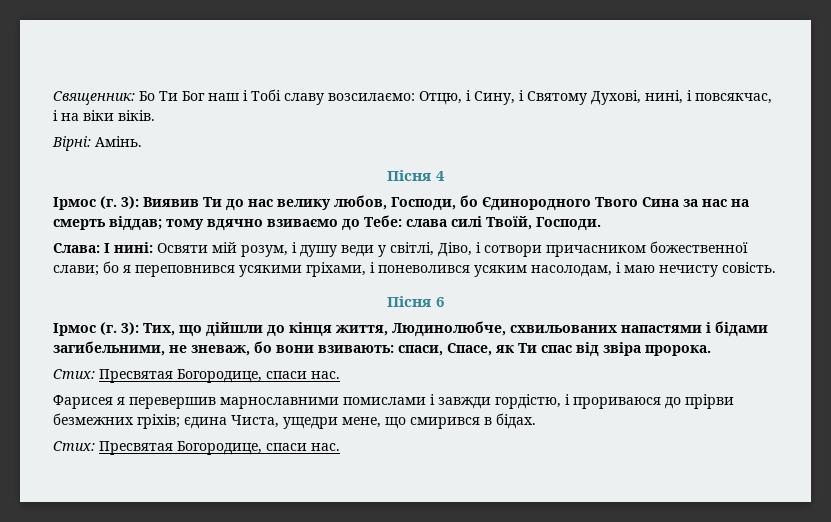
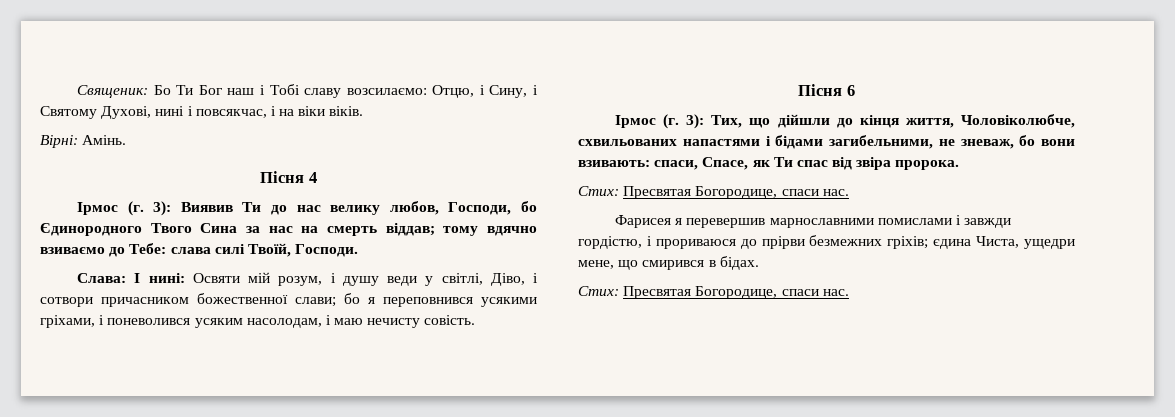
[53,91,135,105] Священник: -> [77,85,149,98] Священик:
[645,90,683,104] нині, -> [155,106,185,116] нині
[392,321,506,337] Людинолюбче, -> [961,114,1075,128] Чоловіколюбче,

